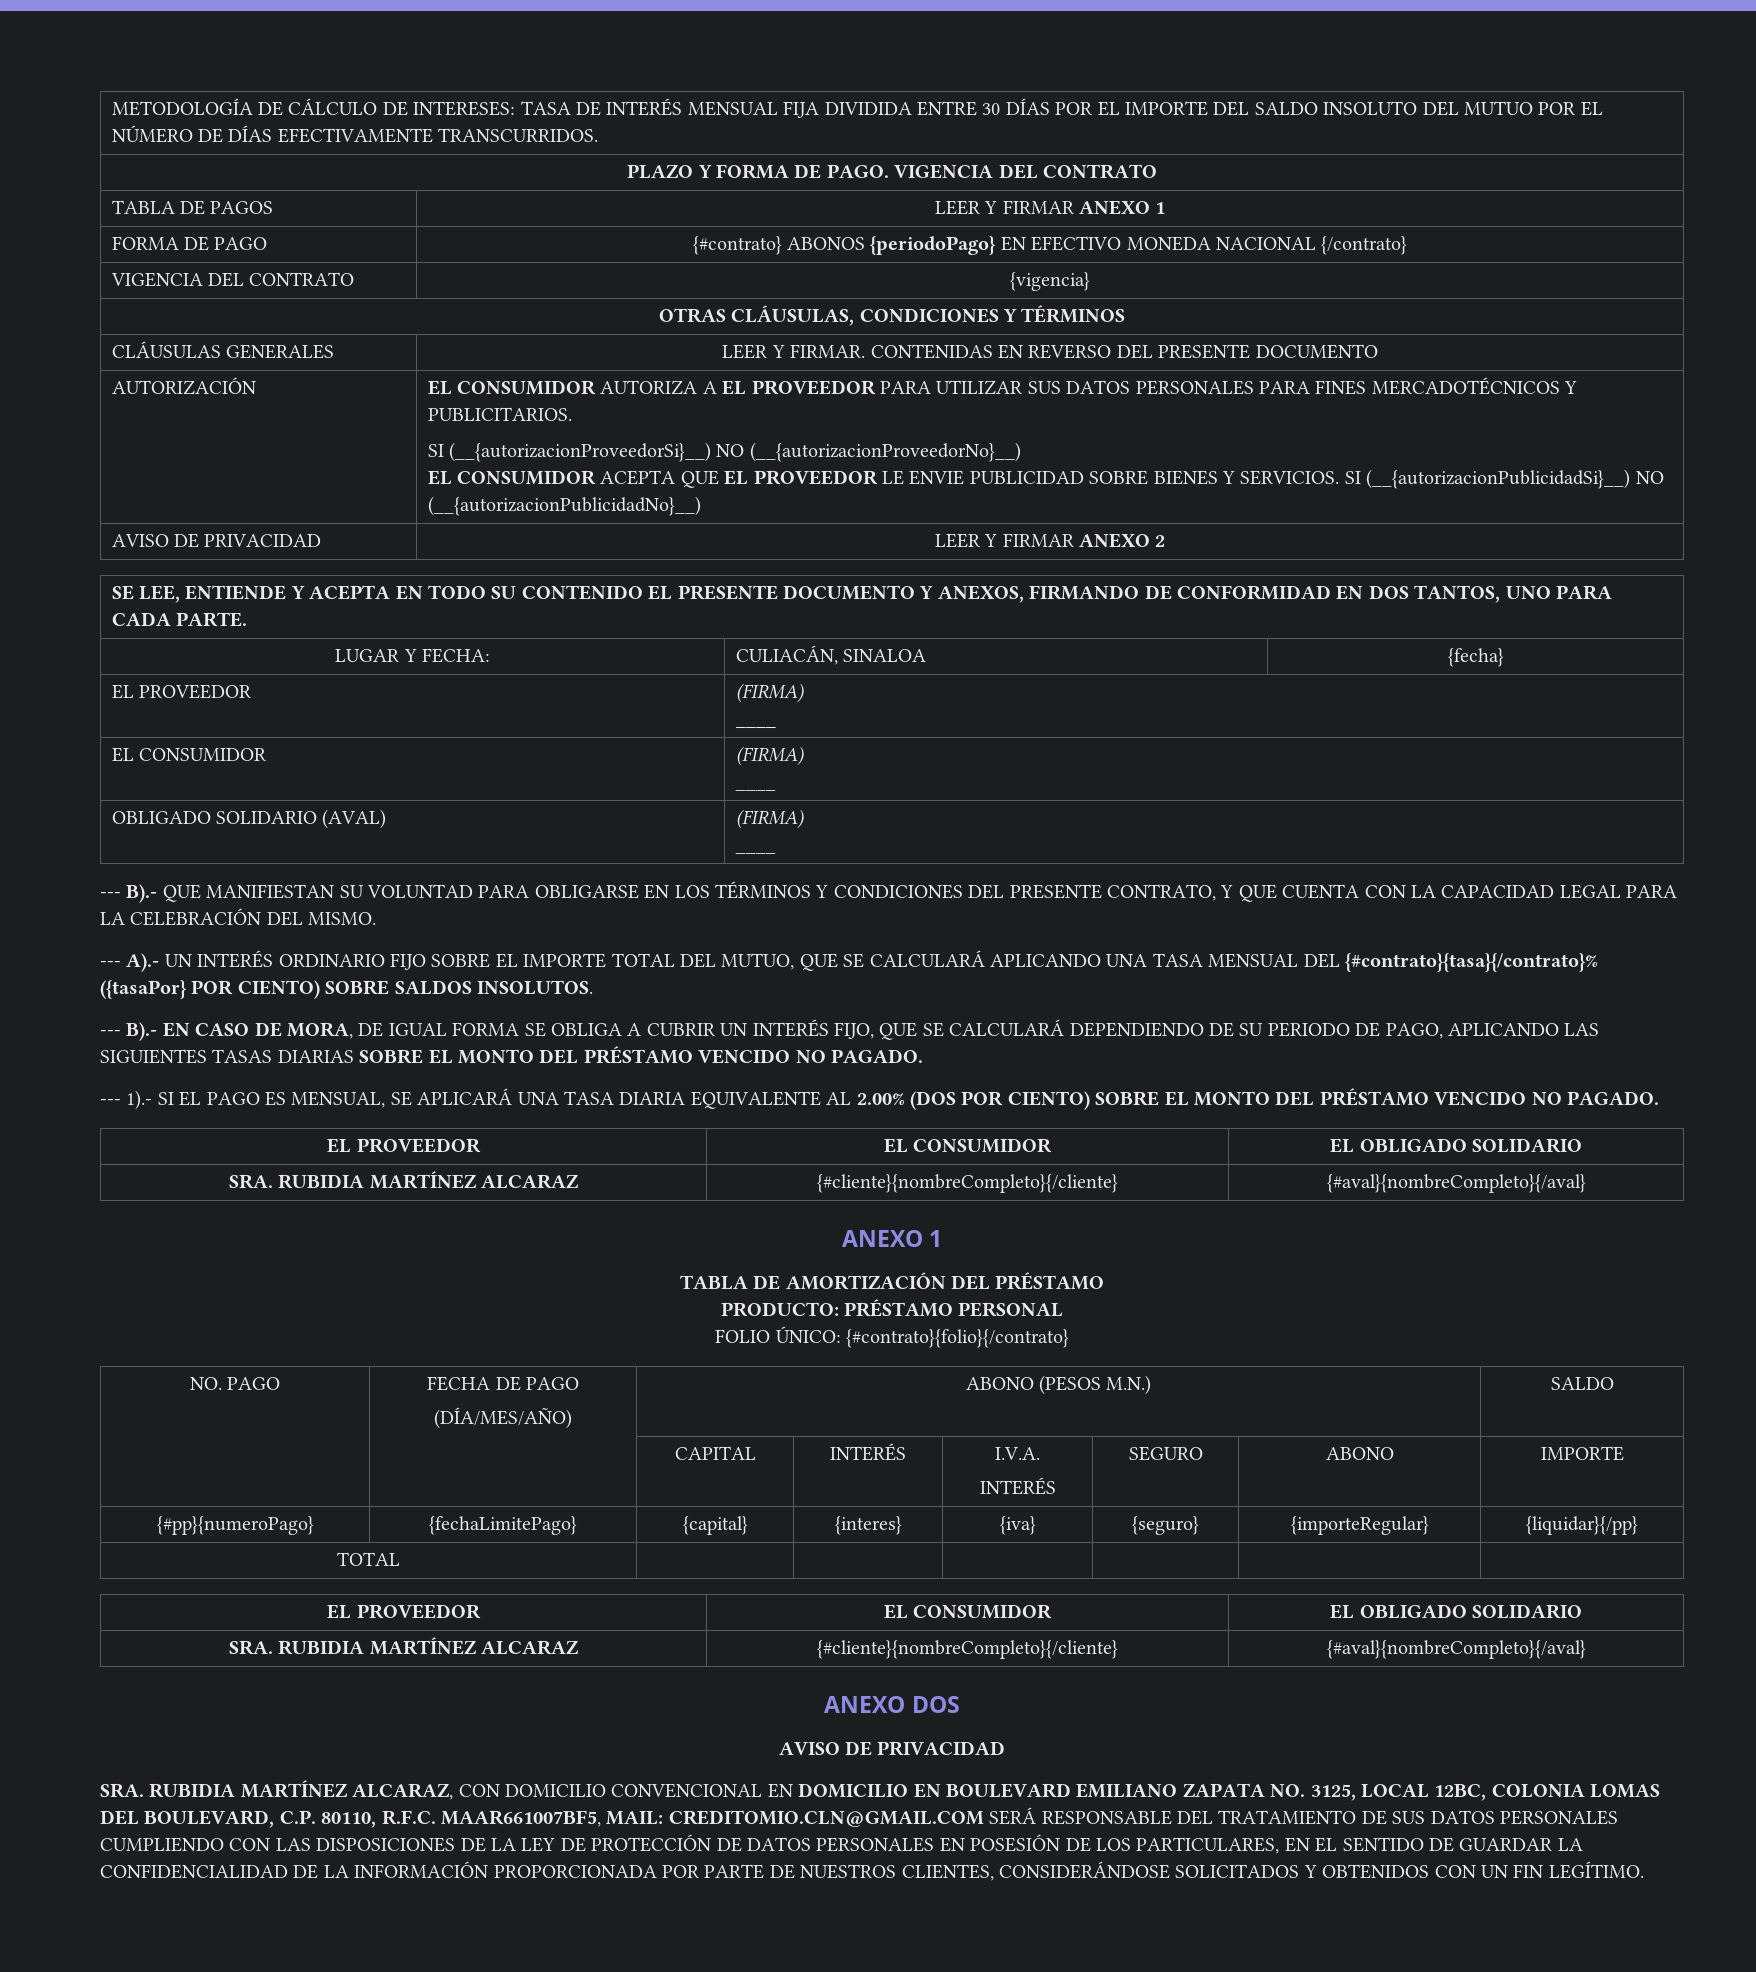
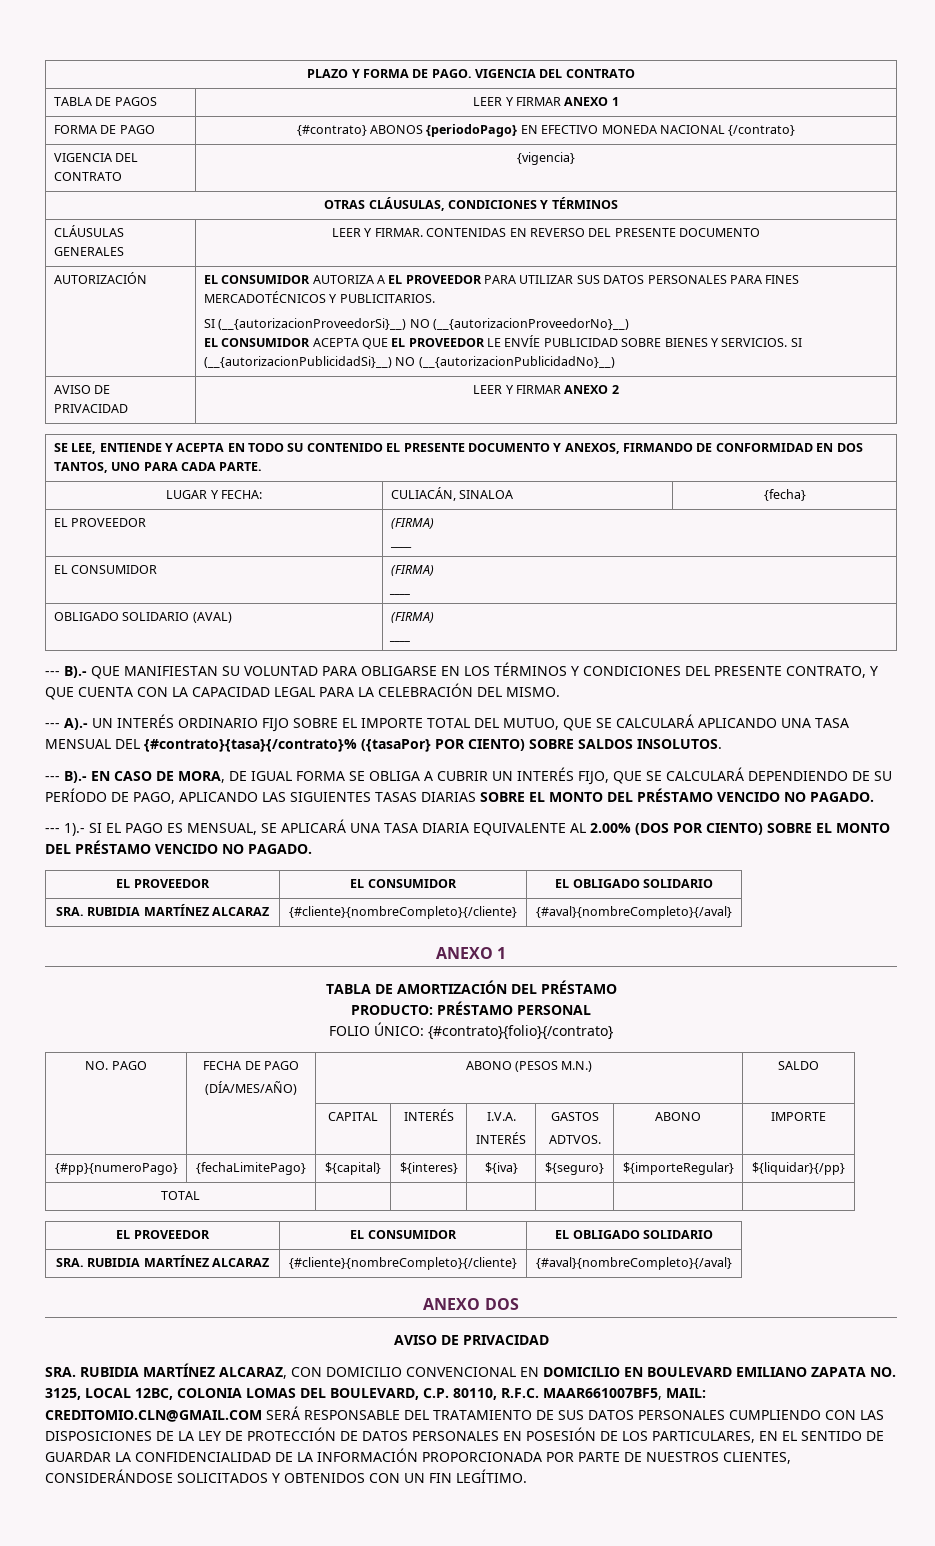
[111,98,1603,118] [111,125,599,143] METODOLOGÍA DE CÁLCULO DE INTERESES: TASA DE INTERÉS MENSUAL FIJA DIVIDIDA ENTRE 30 DÍAS POR EL IMPORTE DEL SALDO INSOLUTO DEL MUTUO POR EL NÚMERO DE DÍAS EFECTIVAMENTE TRANSCURRIDOS. // -> (307, 73) none
[909,470,965,485] ENVIE -> [504,335,541,347] ENVÍE
[1267,1022,1350,1037] PERIODO -> [45,788,107,802] PERÍODO
[1128,1446,1203,1461] SEGURO -> [550,1112,599,1121] [548,1135,601,1144] GASTOS // ADTVOS.
[682,1516,748,1535] [834,1516,902,1535] [999,1516,1036,1535] [1132,1516,1199,1535] [1290,1516,1429,1535] [1526,1516,1638,1535] {capital} | {interes} | {iva} | {seguro} | {importeRegular} | {liquidar}{/pp} -> [325,1162,381,1175] [399,1162,458,1174] [484,1162,518,1174] [545,1162,604,1175] [622,1162,734,1175] [752,1162,845,1175] ${capital} | ${interes} | ${iva} | ${seguro} | ${importeRegular} | ${liquidar}{/pp}

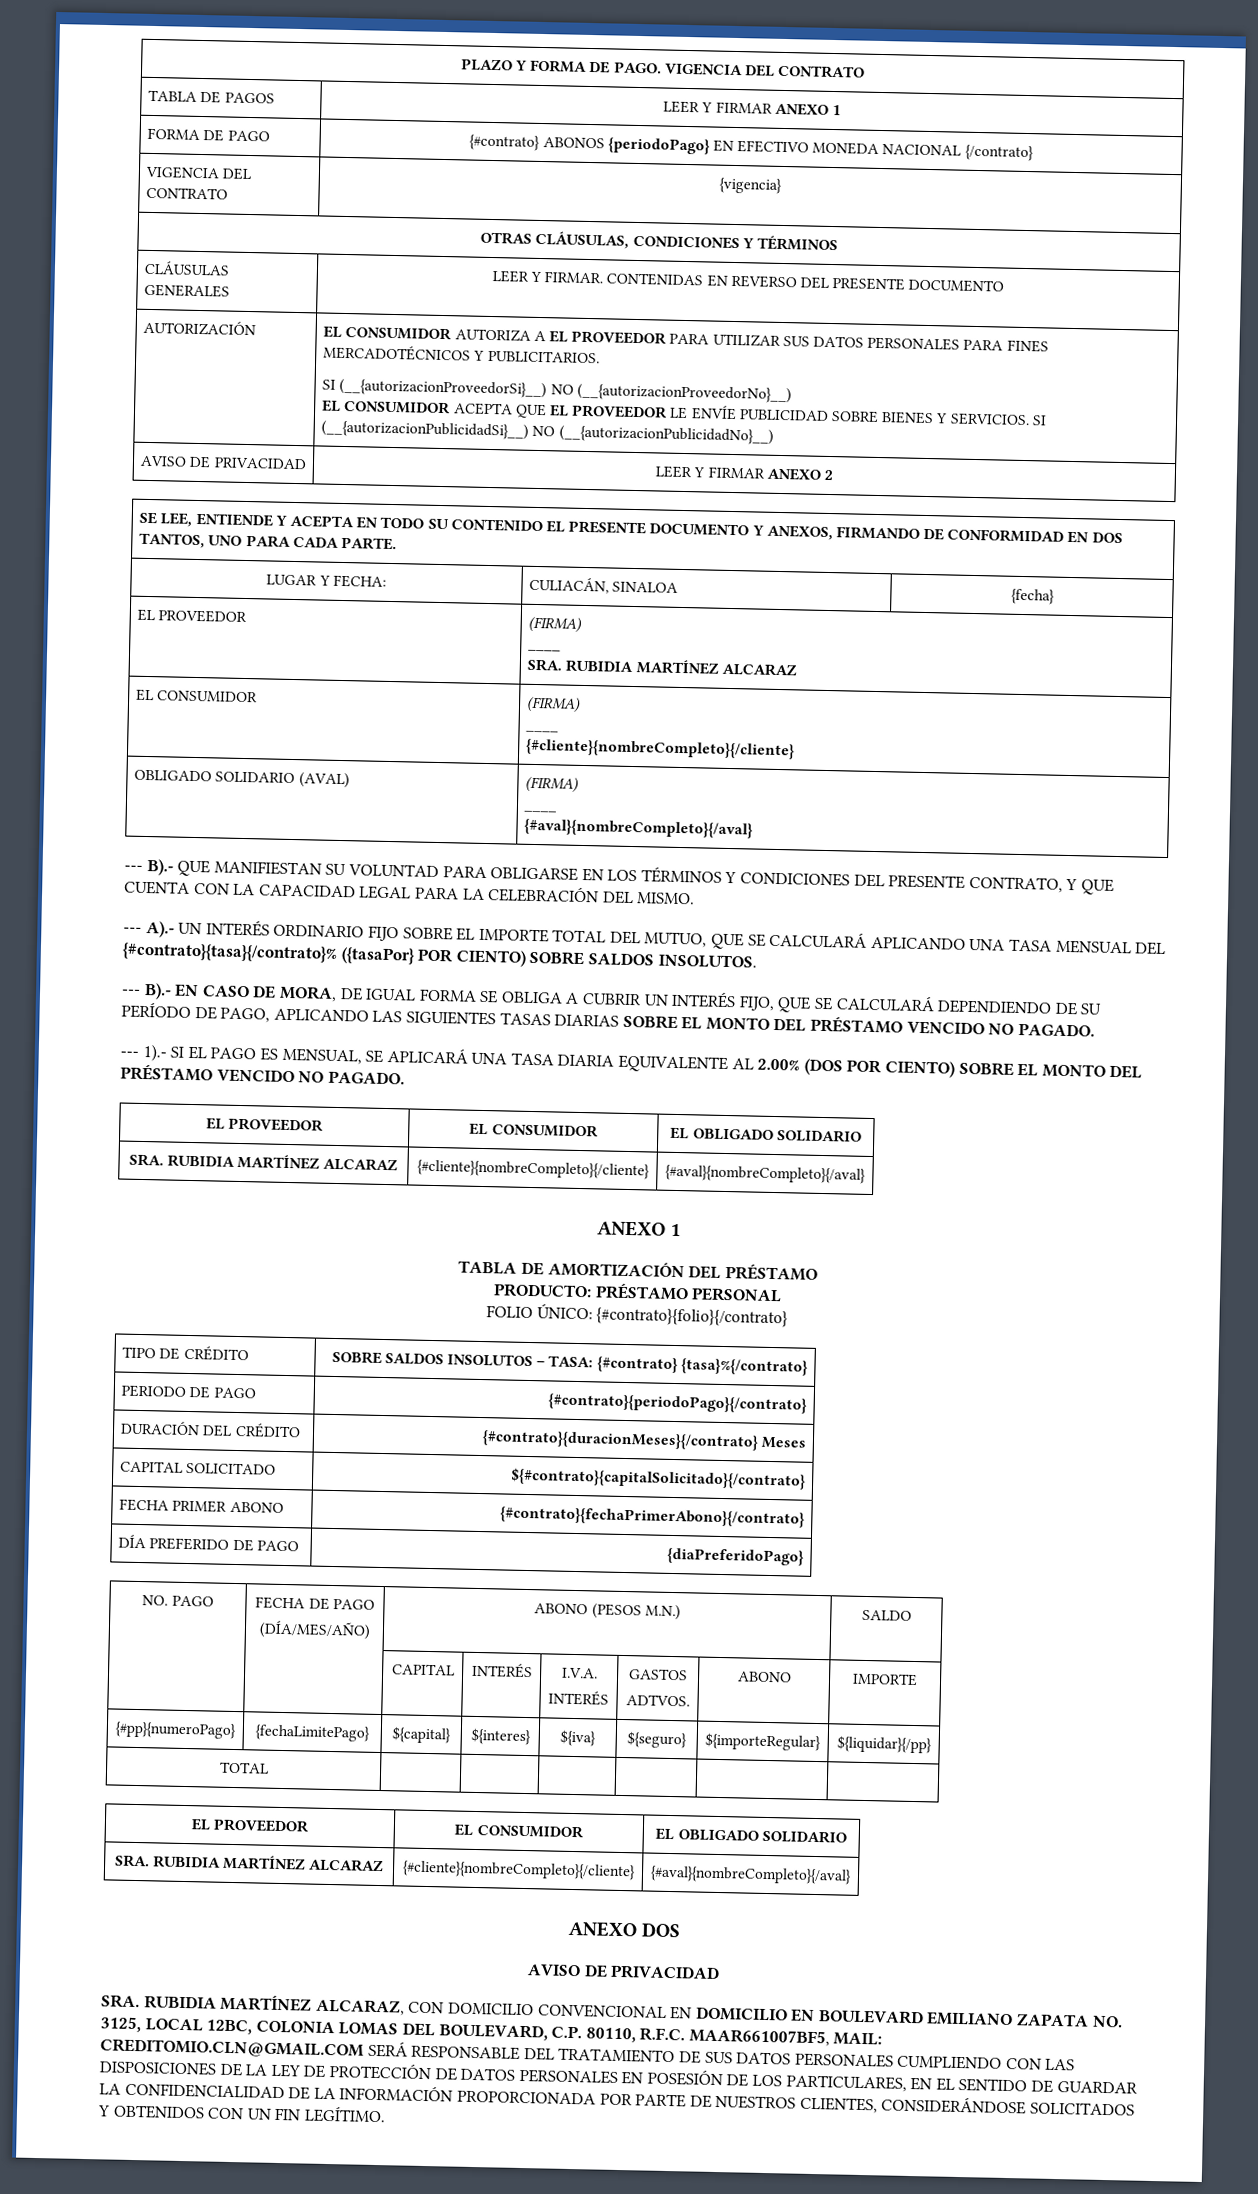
(412, 547) none -> [527,658,797,677] // SRA. RUBIDIA MARTÍNEZ ALCARAZ
(411, 594) none -> [526,738,796,760] // {#cliente}{nombreCompleto}{/cliente}
(411, 641) none -> [524,818,754,839] // {#aval}{nombreCompleto}{/aval}
(613, 1032) none -> [122,1345,249,1362] [331,1350,808,1376] [121,1384,256,1399] [547,1393,807,1414] [120,1420,301,1439] [481,1430,807,1451] [120,1460,277,1475] [510,1467,806,1490] [119,1498,284,1513] [499,1506,805,1528] [118,1534,299,1552] [666,1547,804,1566] // TIPO DE CRÉDITO | SOBRE SALDOS INSOLUTOS – TASA: {#contrato} {tasa}%{/contrato} // PERIODO DE PAGO | {#contrato}{periodoPago}{/contrato} // DURACIÓN DEL CRÉDITO | {#contrato}{duracionMeses}{/contrato} Meses // CAPITAL SOLICITADO | ${#contrato}{capitalSolicitado}{/contrato} // FECHA PRIMER ABONO | {#contrato}{fechaPrimerAbono}{/contrato} // DÍA PREFERIDO DE PAGO | {diaPreferidoPago}

